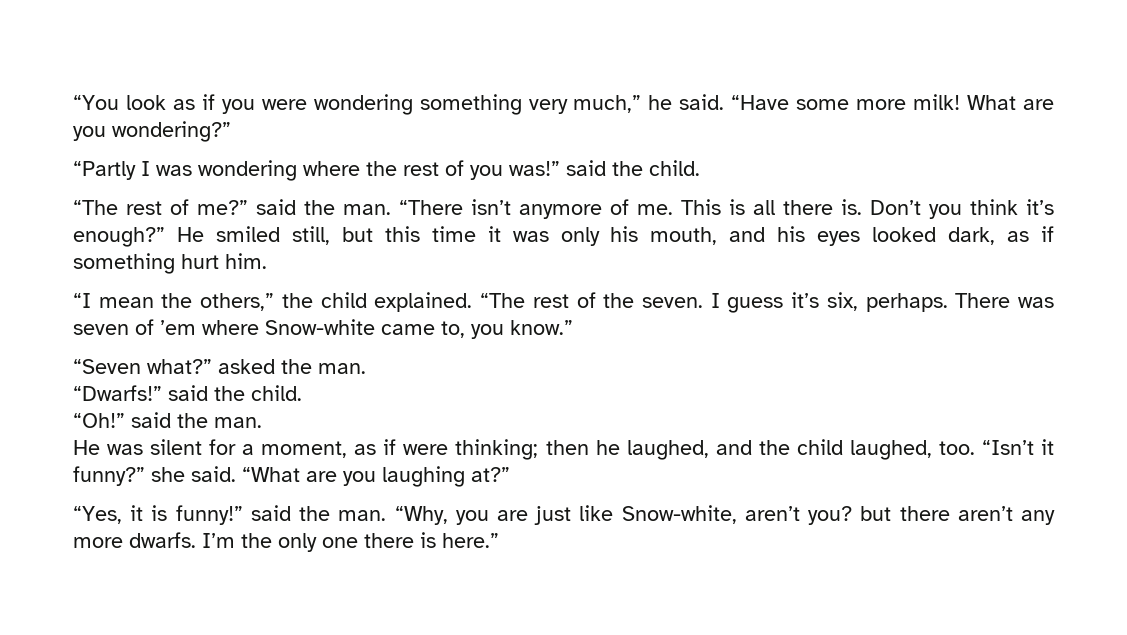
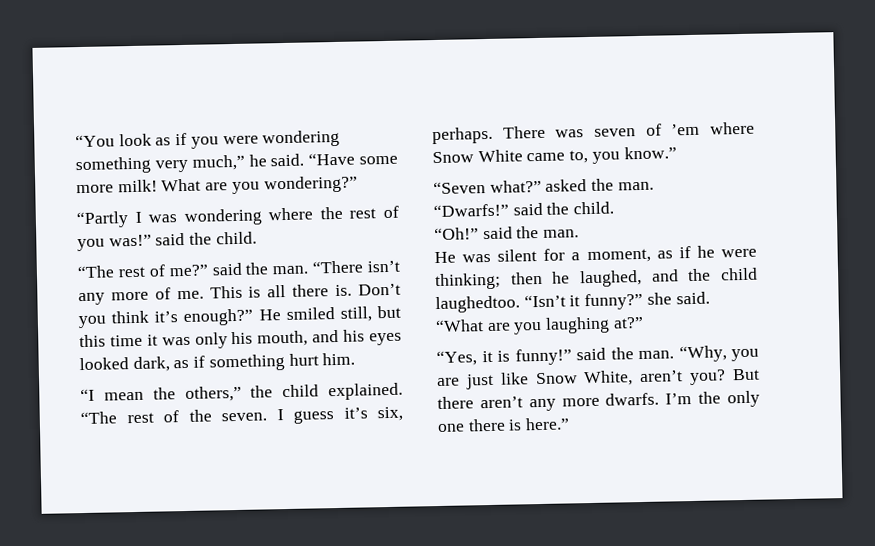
[519,204,602,219] anymore -> [78,291,149,306] any more
[265,319,375,335] Snow-white -> [432,149,523,164] Snow White
(397, 447) none -> [696,245,715,258] he
[849,440,975,460] laughed, too. -> [435,295,520,314] laughedtoo.
[621,505,737,524] Snow-white, -> [534,370,634,387] Snow White,
[860,506,892,521] but -> [732,368,760,381] But

